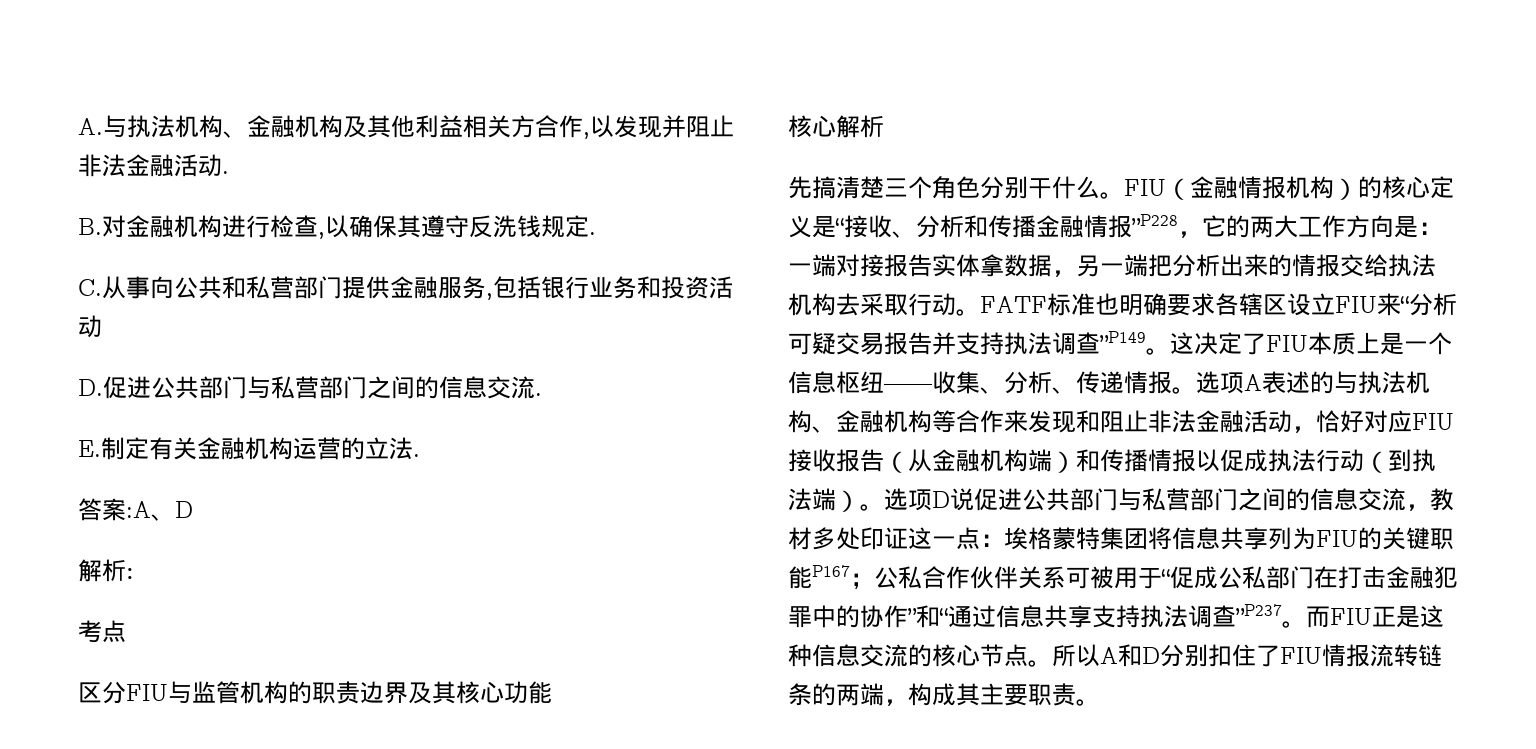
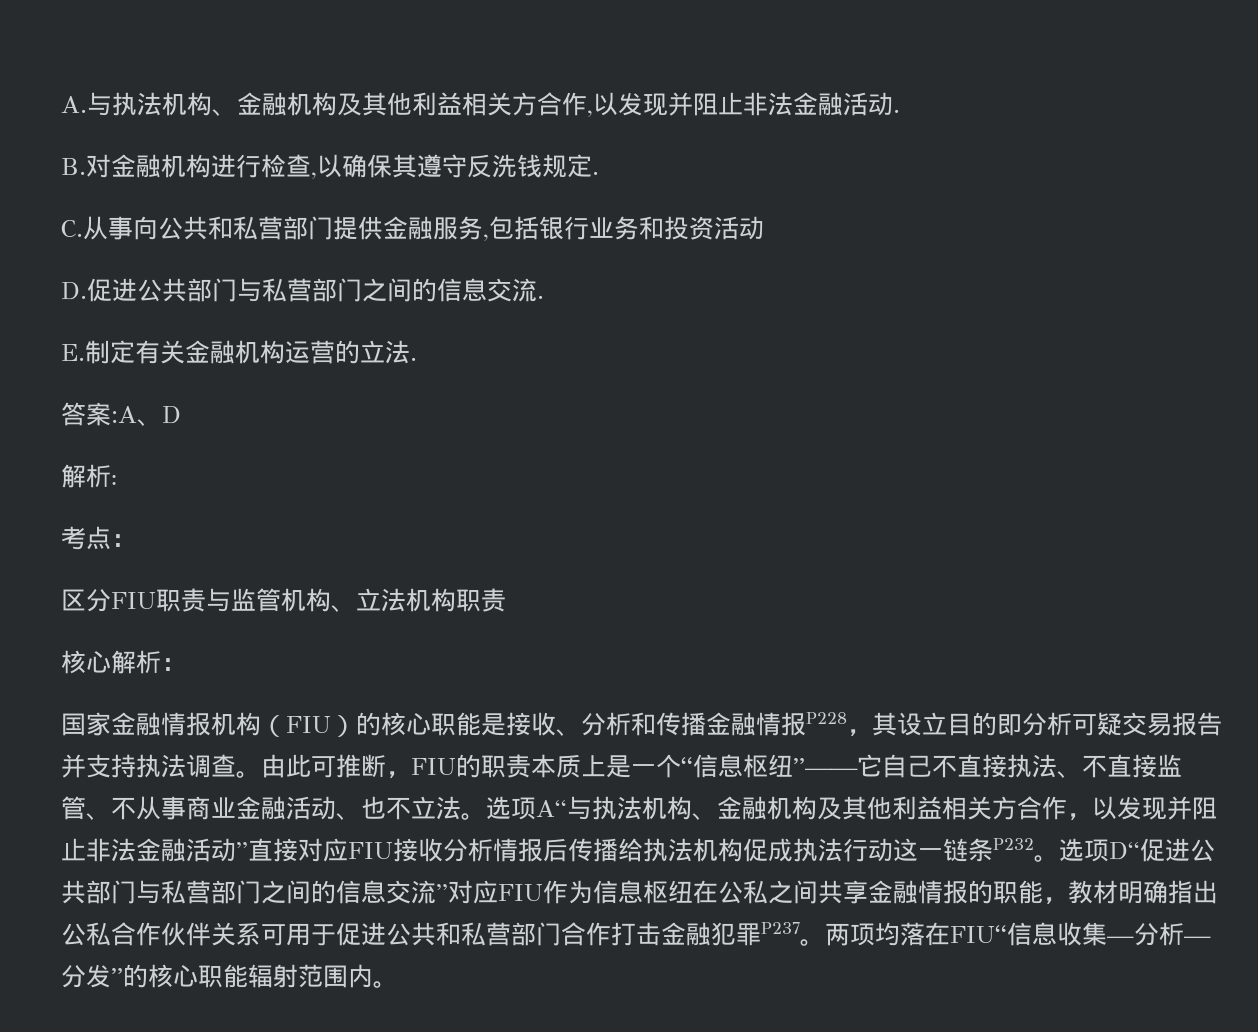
(126, 631) none -> [111,534,136,547] ：
(168, 692) none -> [156,588,206,612] 职责
[288,681,552,704] [788,115,884,138] [788,176,1190,200] 的职责边界及其核心功能 // 核心解析 // 先搞清楚三个角色分别干什么。FIU（ -> [331,588,506,612] [61,650,186,674] [61,712,111,736] 、立法机构职责 // 核心解析： // 国家
(1334, 187) none -> [261,715,331,737] （FIU
[1430,176,1454,199] [788,216,844,238] 定义是“ -> [431,712,506,736] 职能是
[1132,214,1442,238] [788,254,1436,277] [788,293,1409,316] ”P228，它的两大工作方向是：一端对接报告实体拿数据，另一端把分析出来的情报交给执法机构去采取行动。FATF标准也明确要求各辖区设立FIU来“ -> [806,712,847,724] [847,712,1022,737] P228，其设立目的即
[1100,331,1308,355] ”P149。这决定了FIU -> [236,754,531,779] 。由此可推断，FIU的职责
[788,371,1430,394] [788,410,1364,433] 信息枢纽——收集、分析、传递情报。选项A表述的与执法机构、金融机构等合作来发现和阻止非法金融活动，恰好 -> [681,754,1182,778] [61,796,1217,821] [61,838,298,862] “信息枢纽”——它自己不直接执法、不直接监管、不从事商业金融活动、也不立法。选项A“与执法机构、金融机构及其他利益相关方合作，以发现并阻止非法金融活动”直接
[836,449,1436,473] [788,488,1454,512] [788,527,1454,550] [788,565,874,590] 报告（从金融机构端）和传播情报以促成执法行动（到执法端）。选项D说促进公共部门与私营部门之间的信息交流，教材多处印证这一点：埃格蒙特集团将信息共享列为FIU的关键职能P167； -> [443,838,1034,862] [1034,838,1215,862] [61,880,1218,905] 分析情报后传播给执法机构促成执法行动这一链条P232。选项D“促进公共部门与私营部门之间的信息交流”对应FIU作为信息枢纽在公私之间共享金融情报的职能，教材明确指出
[1090,566,1458,589] [788,604,1444,628] [788,644,1442,667] [788,683,1076,706] 被用于“促成公私部门在打击金融犯罪中的协作”和“通过信息共享支持执法调查”P237。而FIU正是这种信息交流的核心节点。所以A和D分别扣住了FIU情报流转链条的两端，构成其主要职责 -> [286,922,800,946] [800,922,1211,946] [61,964,373,988] 用于促进公共和私营部门合作打击金融犯罪P237。两项均落在FIU“信息收集—分析—分发”的核心职能辐射范围内

